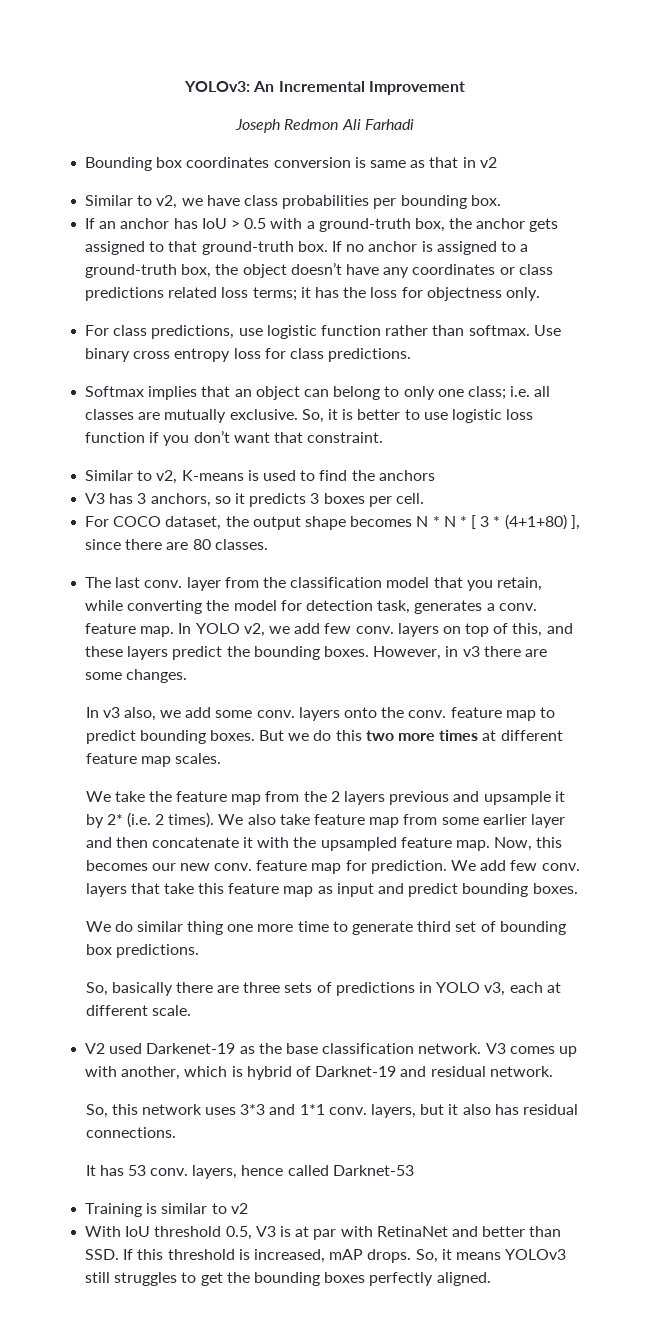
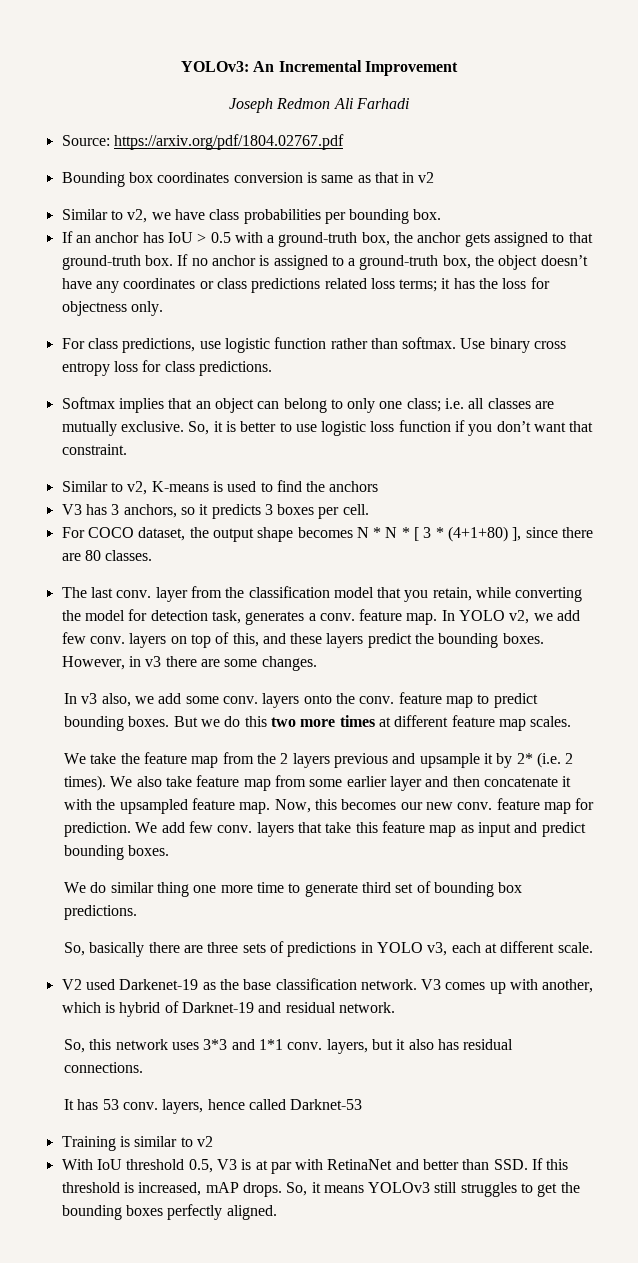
(414, 124) none -> [61,134,344,150] // Source: https://arxiv.org/pdf/1804.02767.pdf

